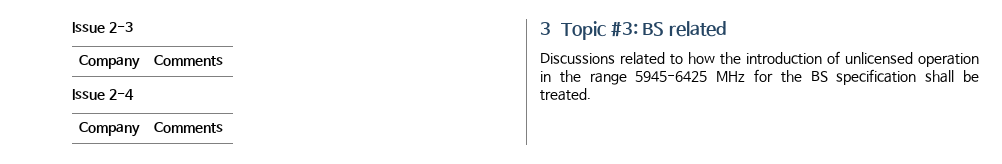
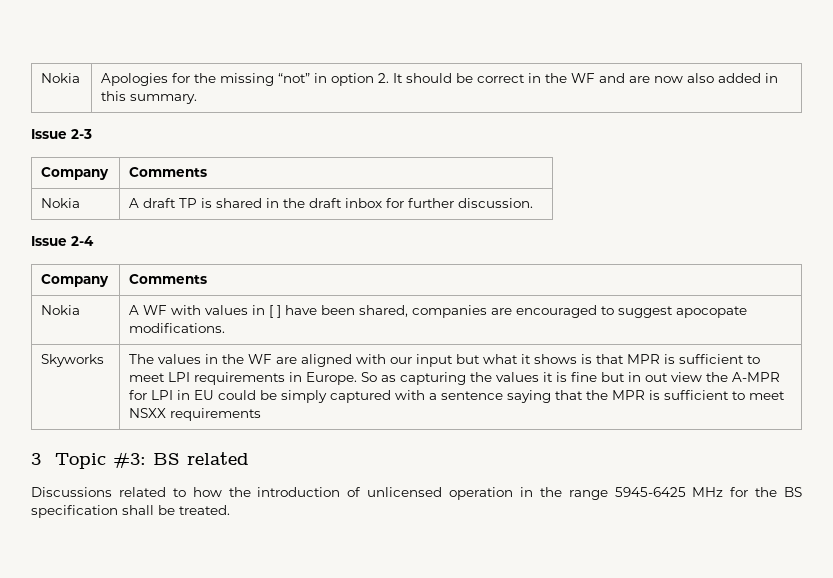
[72,22,133,33] [79,55,141,70] [154,55,224,66] [72,89,134,100] [79,122,141,137] [154,122,224,133] Issue 2-3 // Company | Comments // Issue 2-4 // Company | Comments -> [41,73,81,83] [101,73,779,86] [101,91,198,104] [31,129,92,139] [41,167,110,180] [129,167,208,177] [41,198,81,208] [129,198,534,208] [31,236,94,246] [41,274,110,287] [129,274,208,284] [41,305,81,315] [129,305,748,318] [129,323,226,333] [41,354,105,367] [129,354,761,367] [129,372,781,385] [129,390,786,403] [129,408,262,421] Nokia | Apologies for the missing “not” in option 2. It should be correct in the WF and are now also added in this summary. // Issue 2-3 // Company | Comments // Nokia | A draft TP is shared in the draft inbox for further discussion. // Issue 2-4 // Company | Comments // Nokia | A WF with values in [ ] have been shared, companies are encouraged to suggest apocopate modifications. // Skyworks | The values in the WF are aligned with our input but what it shows is that MPR is sufficient to meet LPI requirements in Europe. So as capturing the values it is fine but in out view the A-MPR for LPI in EU could be simply captured with a sentence saying that the MPR is sufficient to meet NSXX requirements

